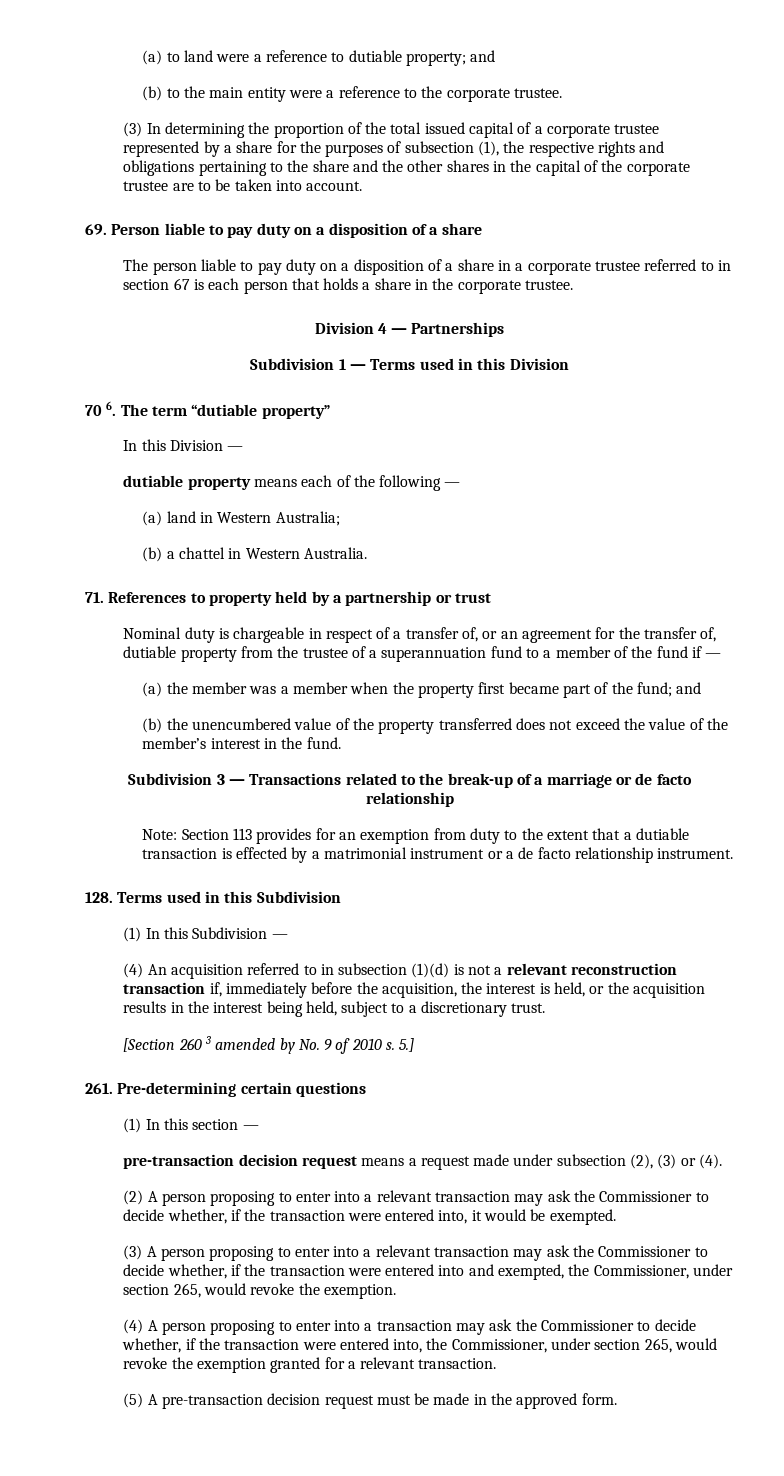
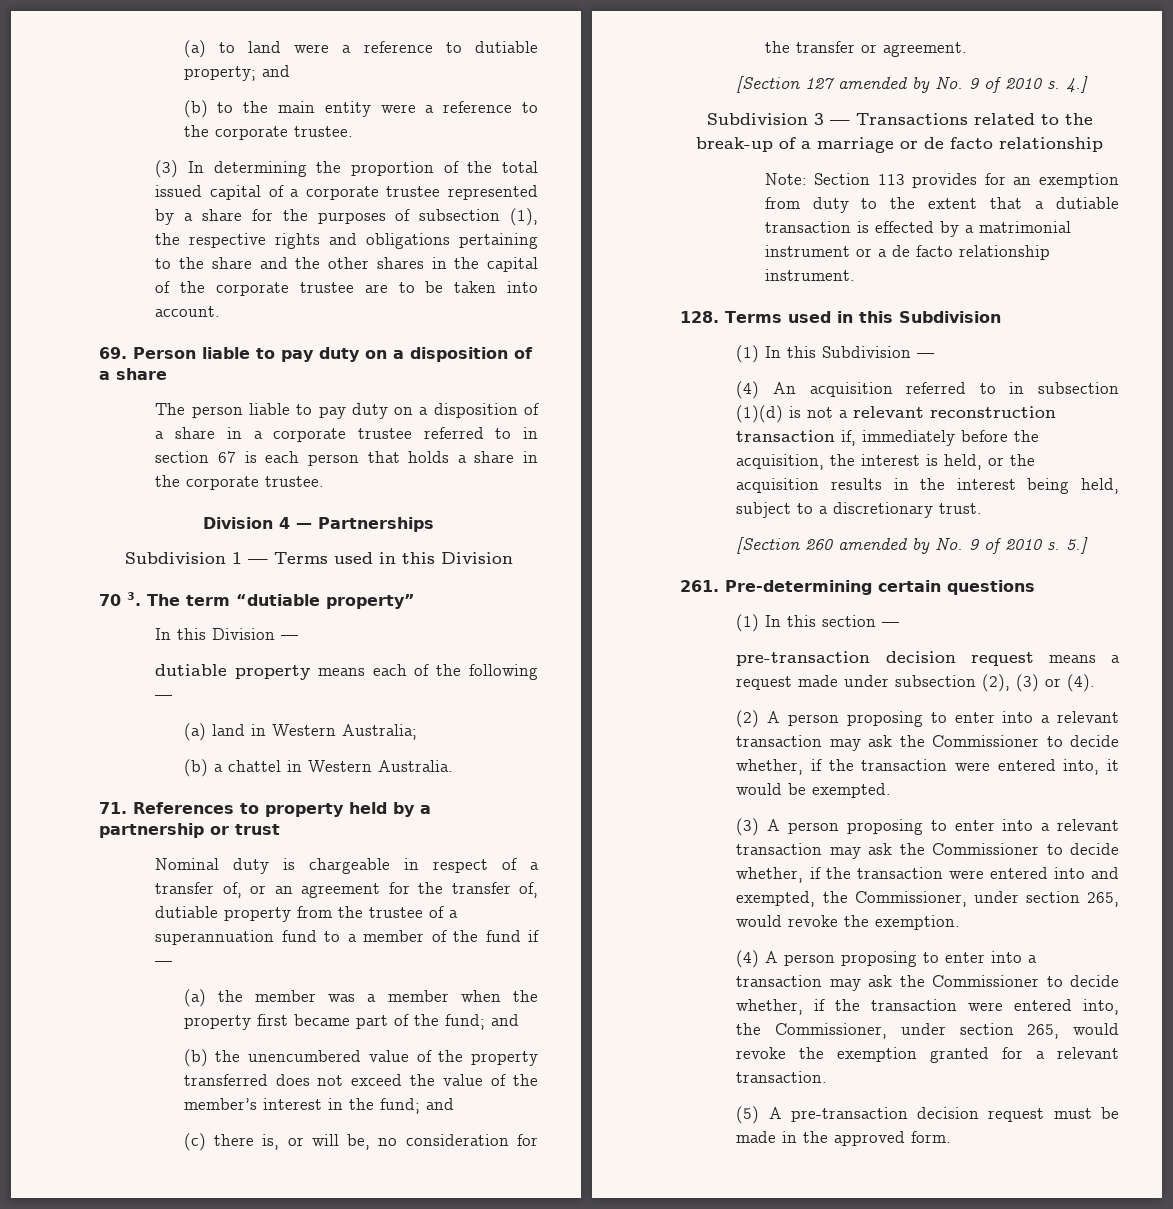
[106,401,117,416] 6. -> [127,592,141,606] 3.
[306,737,341,749] fund. -> [379,1098,454,1114] [183,1133,538,1151] [764,41,967,57] [736,76,1089,93] fund; and // (c) there is, or will be, no consideration for the transfer or agreement. // [Section 127 amended by No. 9 of 2010 s. 4.]
[204,1036,211,1044] 3 -> (834, 544) none

